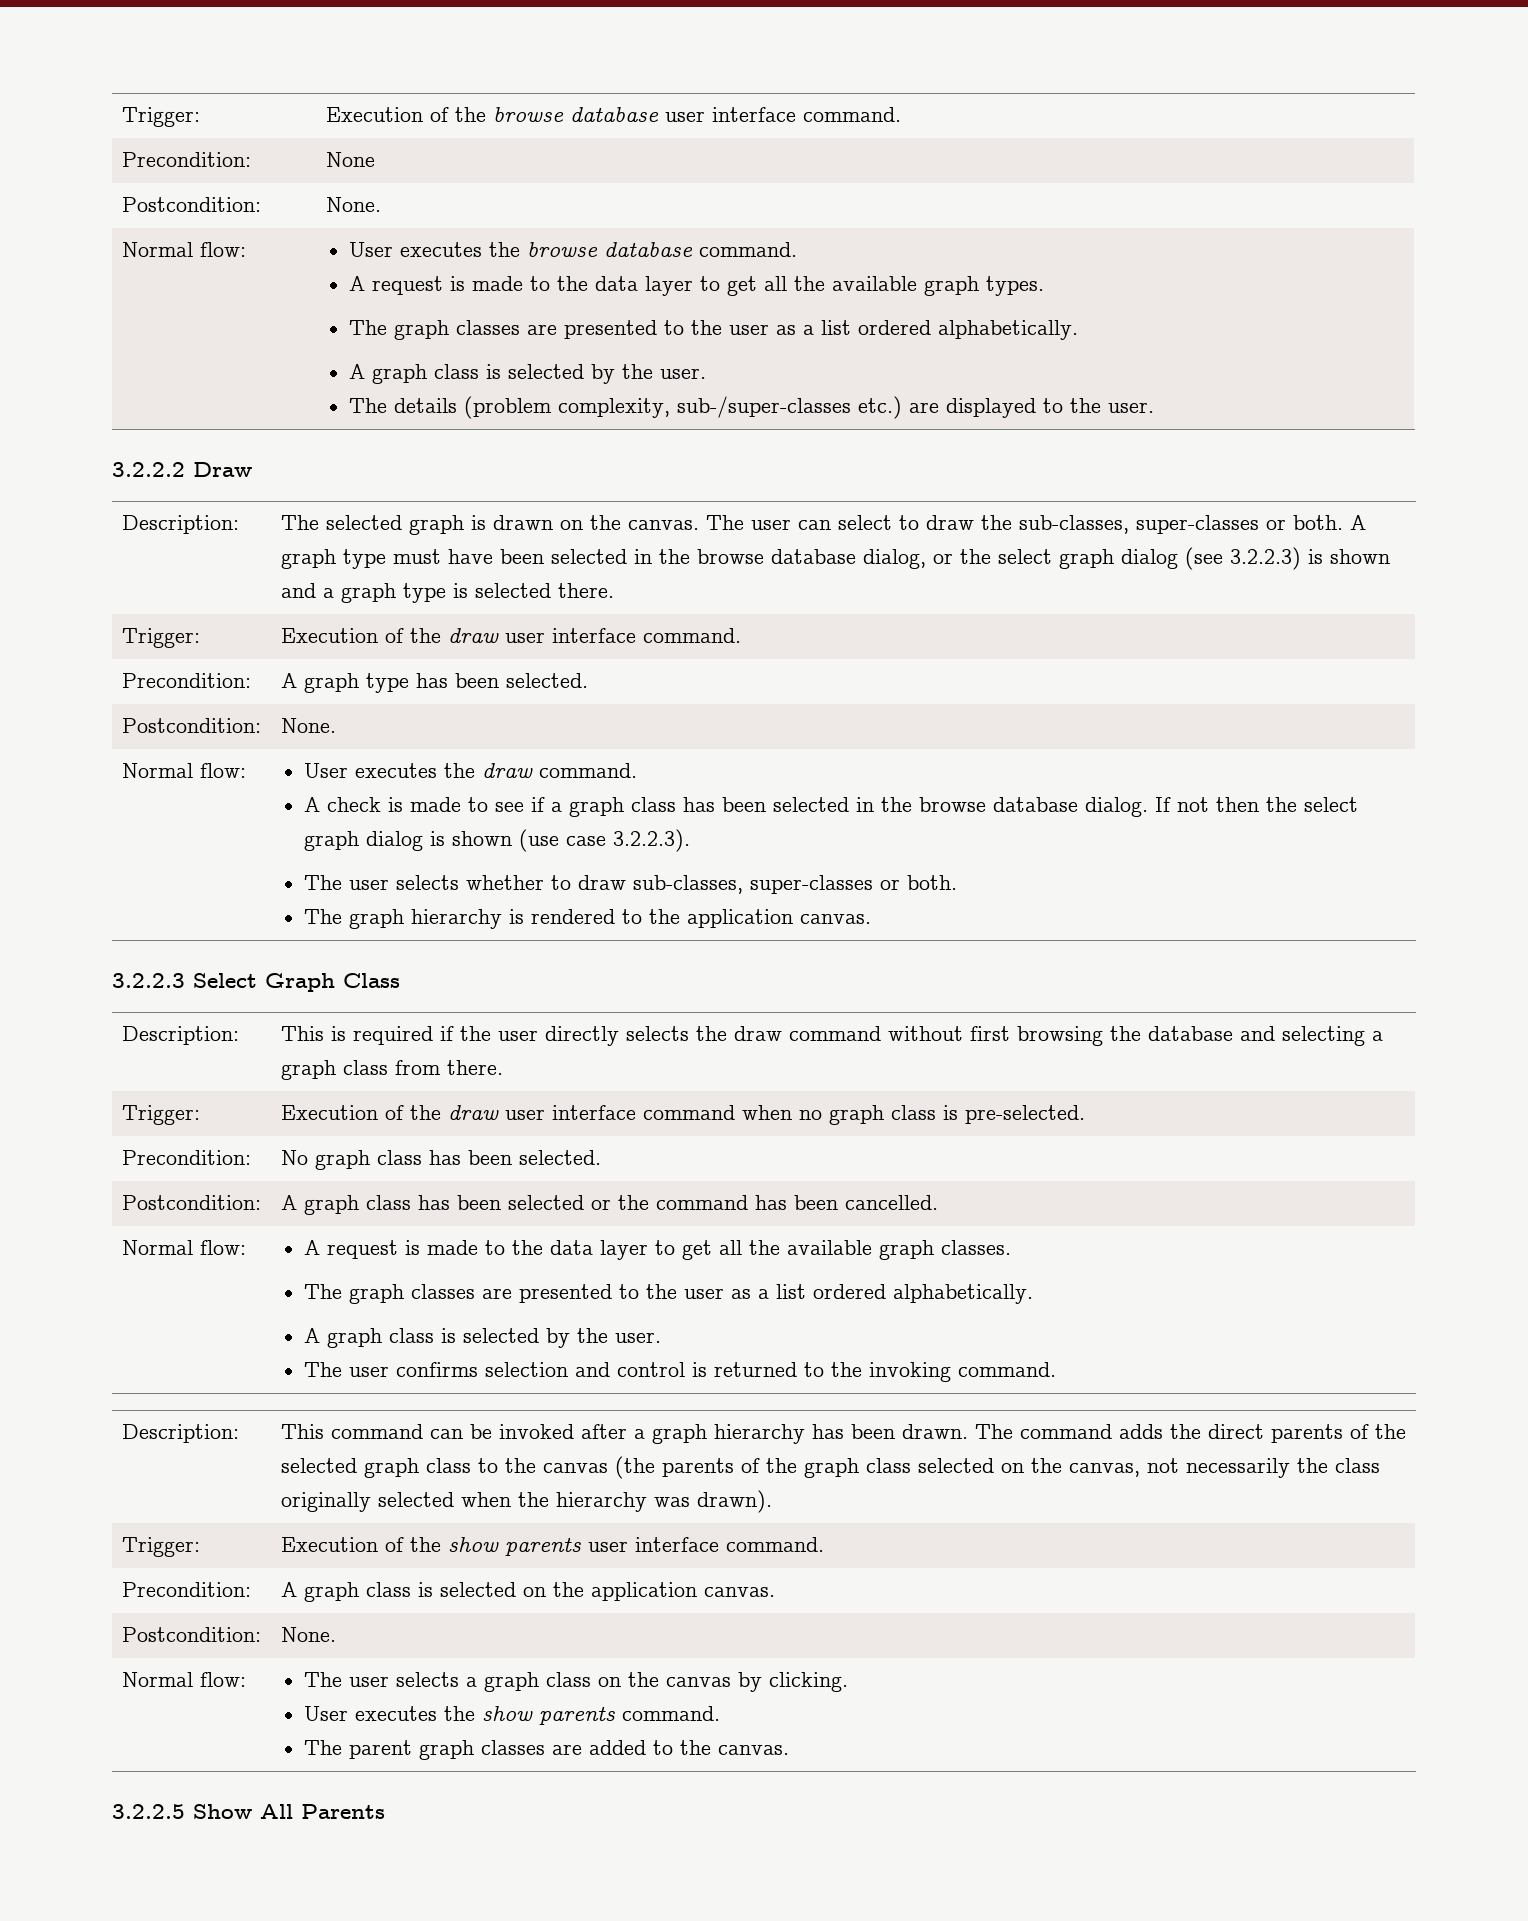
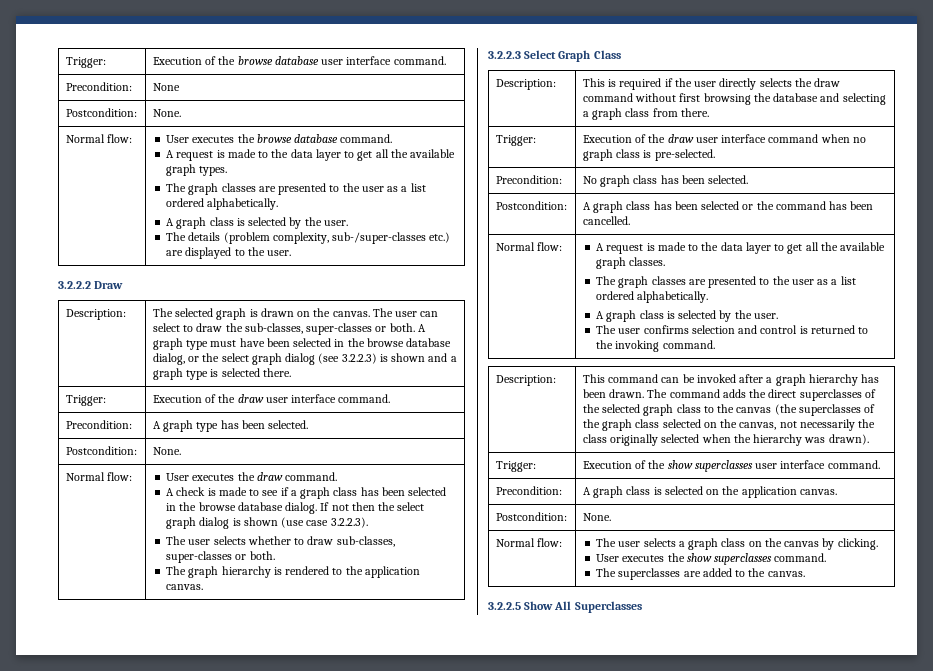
[1270,1424,1343,1443] parents -> [799,389,862,401] superclasses
[661,1458,734,1477] parents -> [798,404,861,416] superclasses
[504,1537,581,1556] parents -> [694,460,753,472] superclasses
[539,1706,616,1725] parents -> [714,553,773,565] superclasses
[349,1740,546,1760] parent graph classes -> [618,568,681,580] superclasses
[301,1804,385,1819] Parents -> [574,601,642,613] Superclasses

